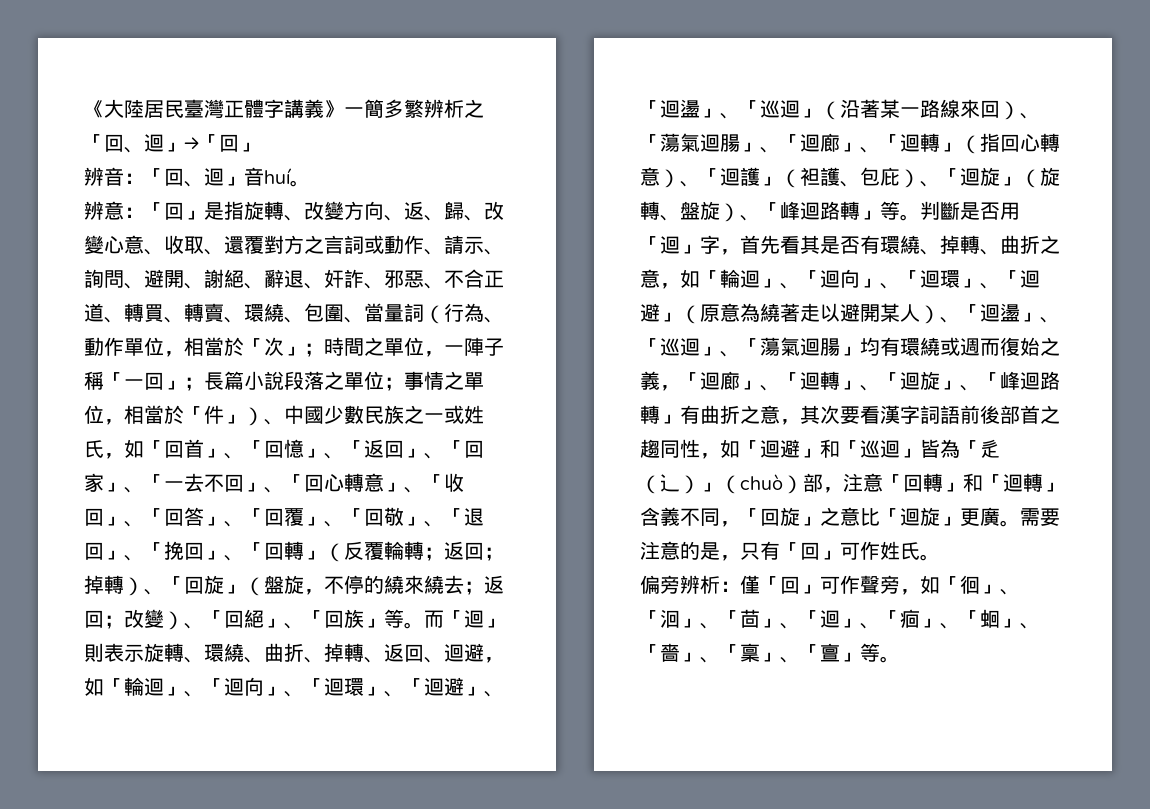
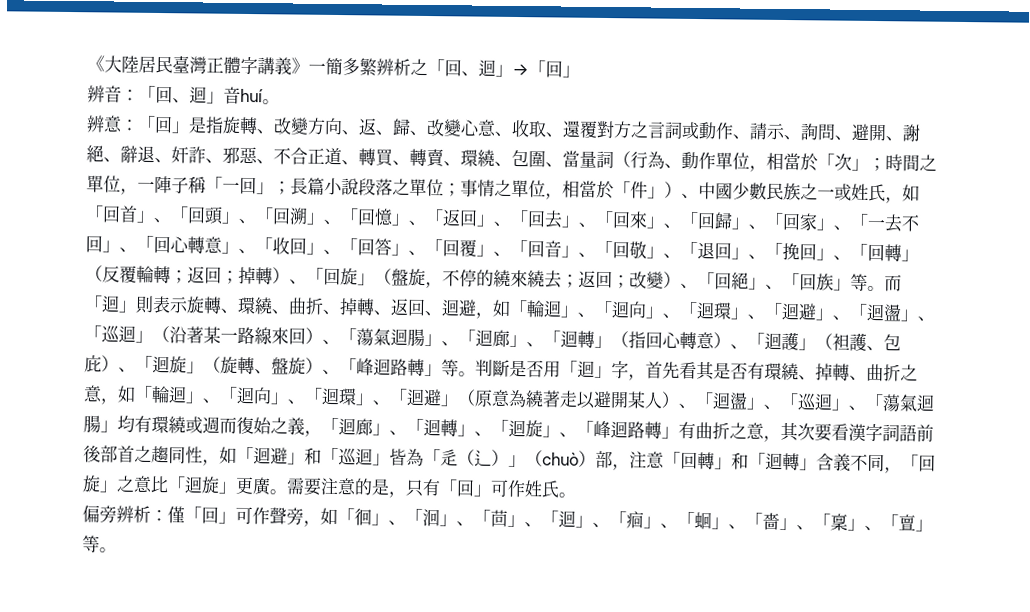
(284, 449) none -> [204,206,376,226] 頭」、「回溯」、「回
(484, 449) none -> [544,210,801,231] 去」、「回來」、「回歸」、「回
(384, 517) none -> [544,240,630,259] 音」、「回

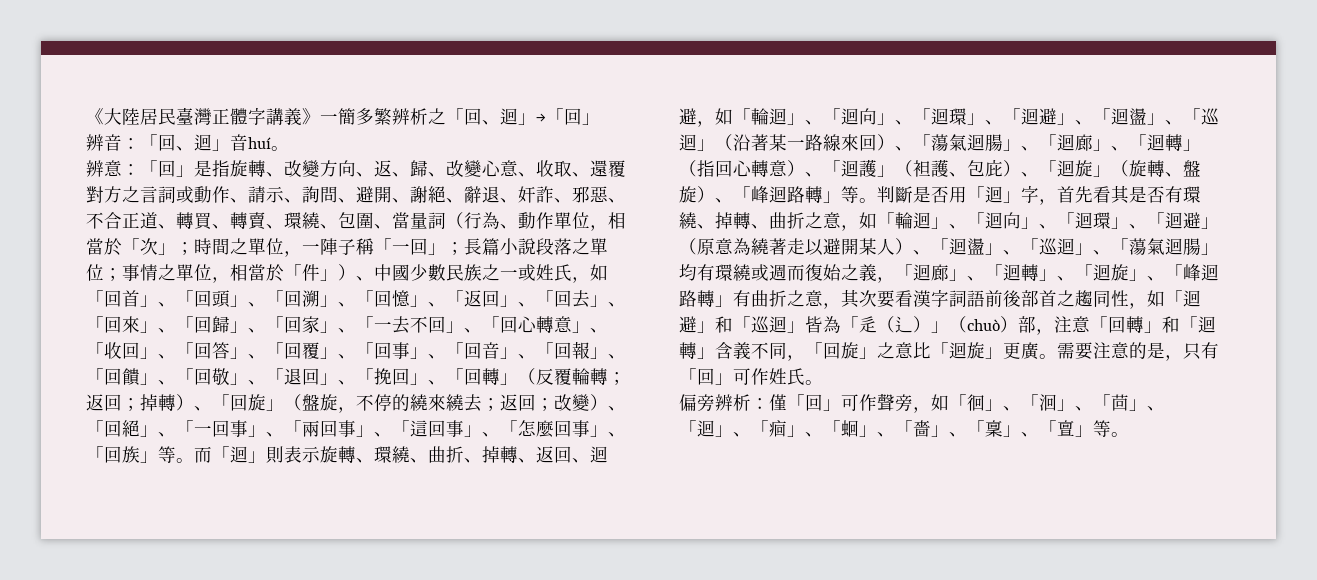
[544,240,562,258] 音 -> [392,341,626,359] [86,368,141,386] 事」、「回音」、「回報」、「回饋
(800, 280) none -> [194,420,626,438] [86,446,104,461] 一回事」、「兩回事」、「這回事」、「怎麼回事」、「

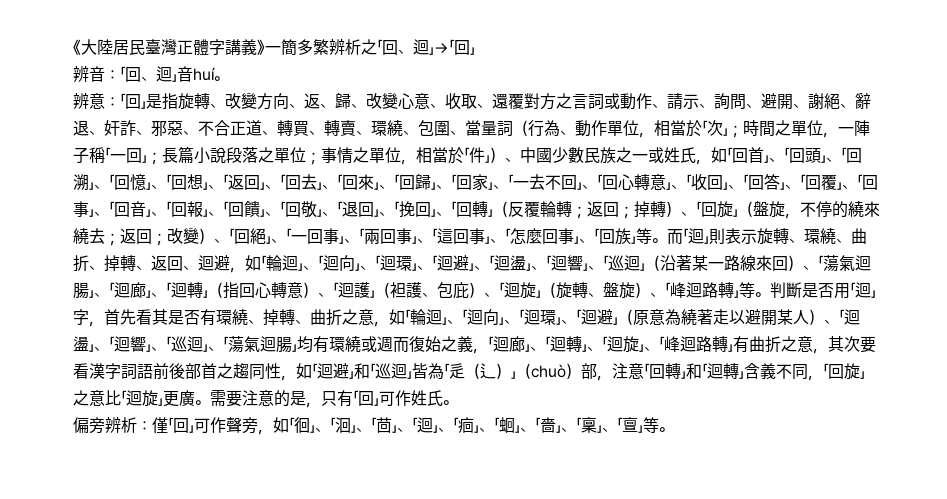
(464, 297) none -> [171,174,229,190] 回想」、「
(1201, 115) none -> [551,255,609,271] 迴響」、「
(1039, 245) none -> [114,336,172,352] 迴響」、「

